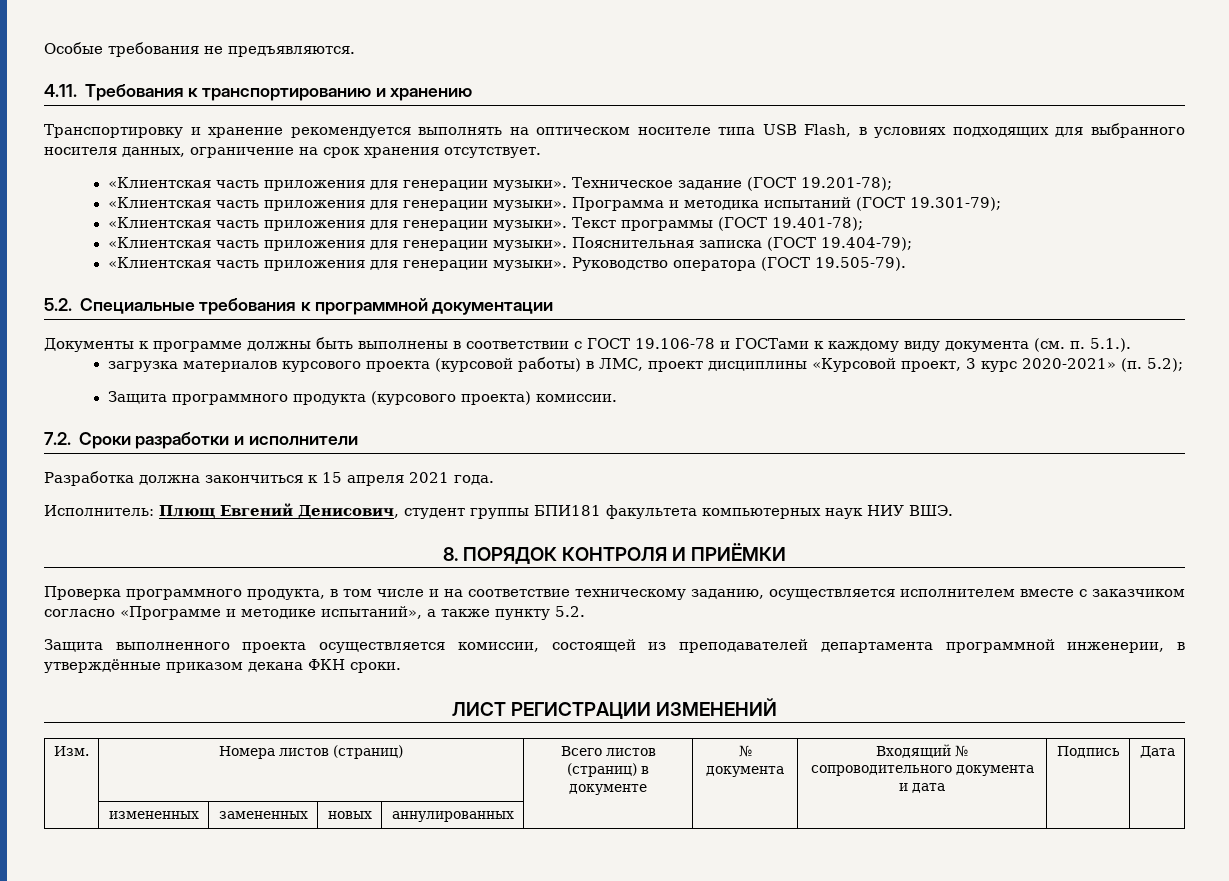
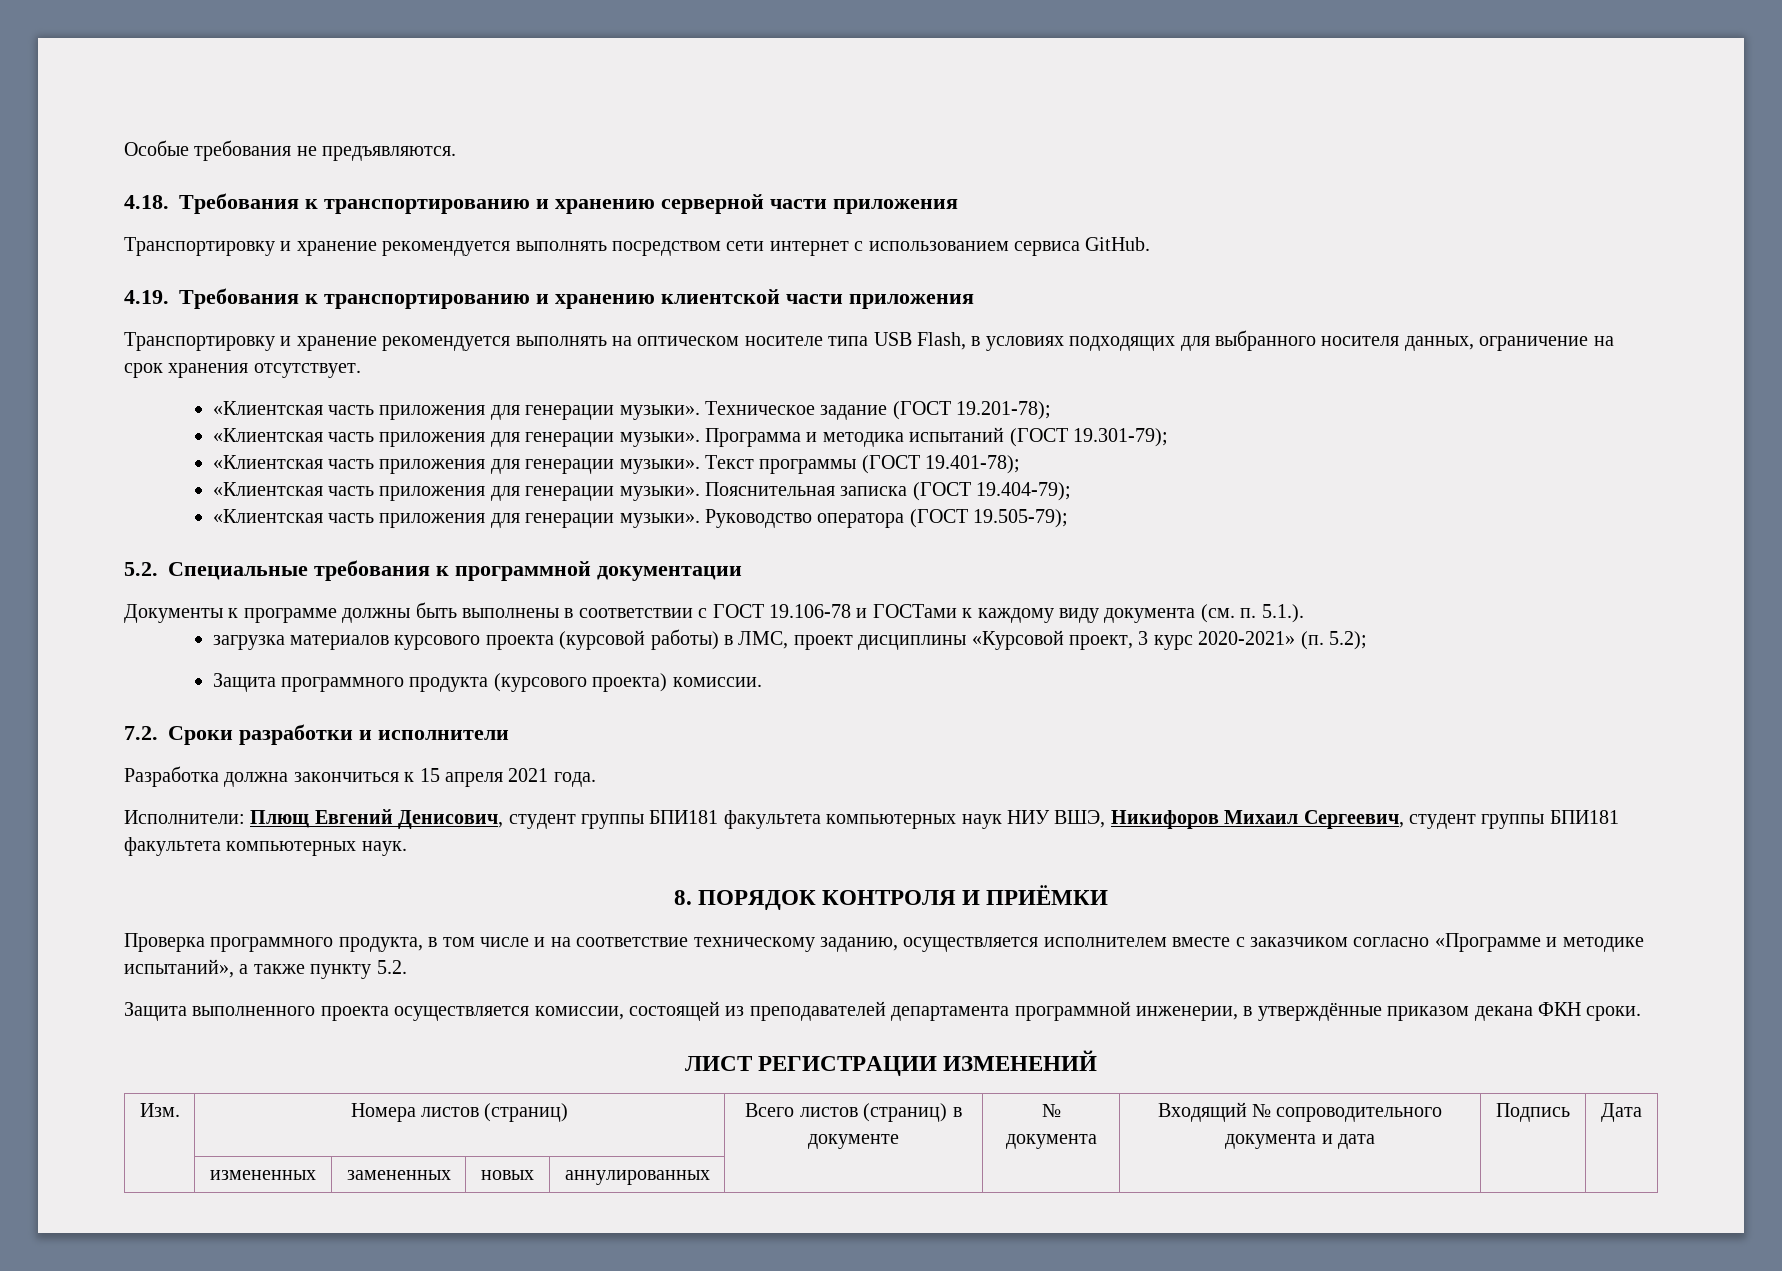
[44,84,473,101] 4.11. Требования к транспортированию и хранению -> [124,193,958,214] [124,237,1151,256] [124,288,974,309] 4.18. Требования к транспортированию и хранению серверной части приложения // Транспортировку и хранение рекомендуется выполнять посредством сети интернет с использованием сервиса GitHub. // 4.19. Требования к транспортированию и хранению клиентской части приложения
[814,257,906,271] 19.505-79). -> [973,509,1069,528] 19.505-79);
[44,505,154,516] Исполнитель: -> [124,810,245,824] Исполнители:
[909,505,953,516] ВШЭ. -> [1054,810,1619,829] [124,837,407,856] ВШЭ, Никифоров Михаил Сергеевич, студент группы БПИ181 факультета компьютерных наук.

